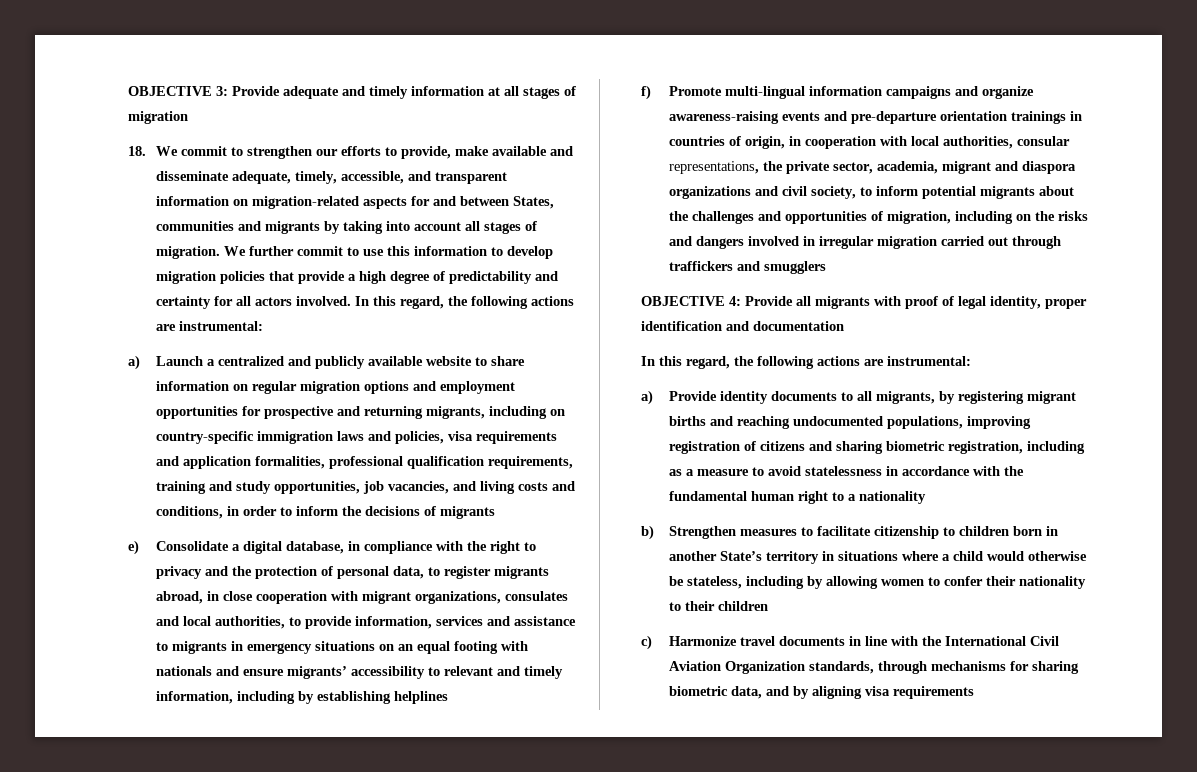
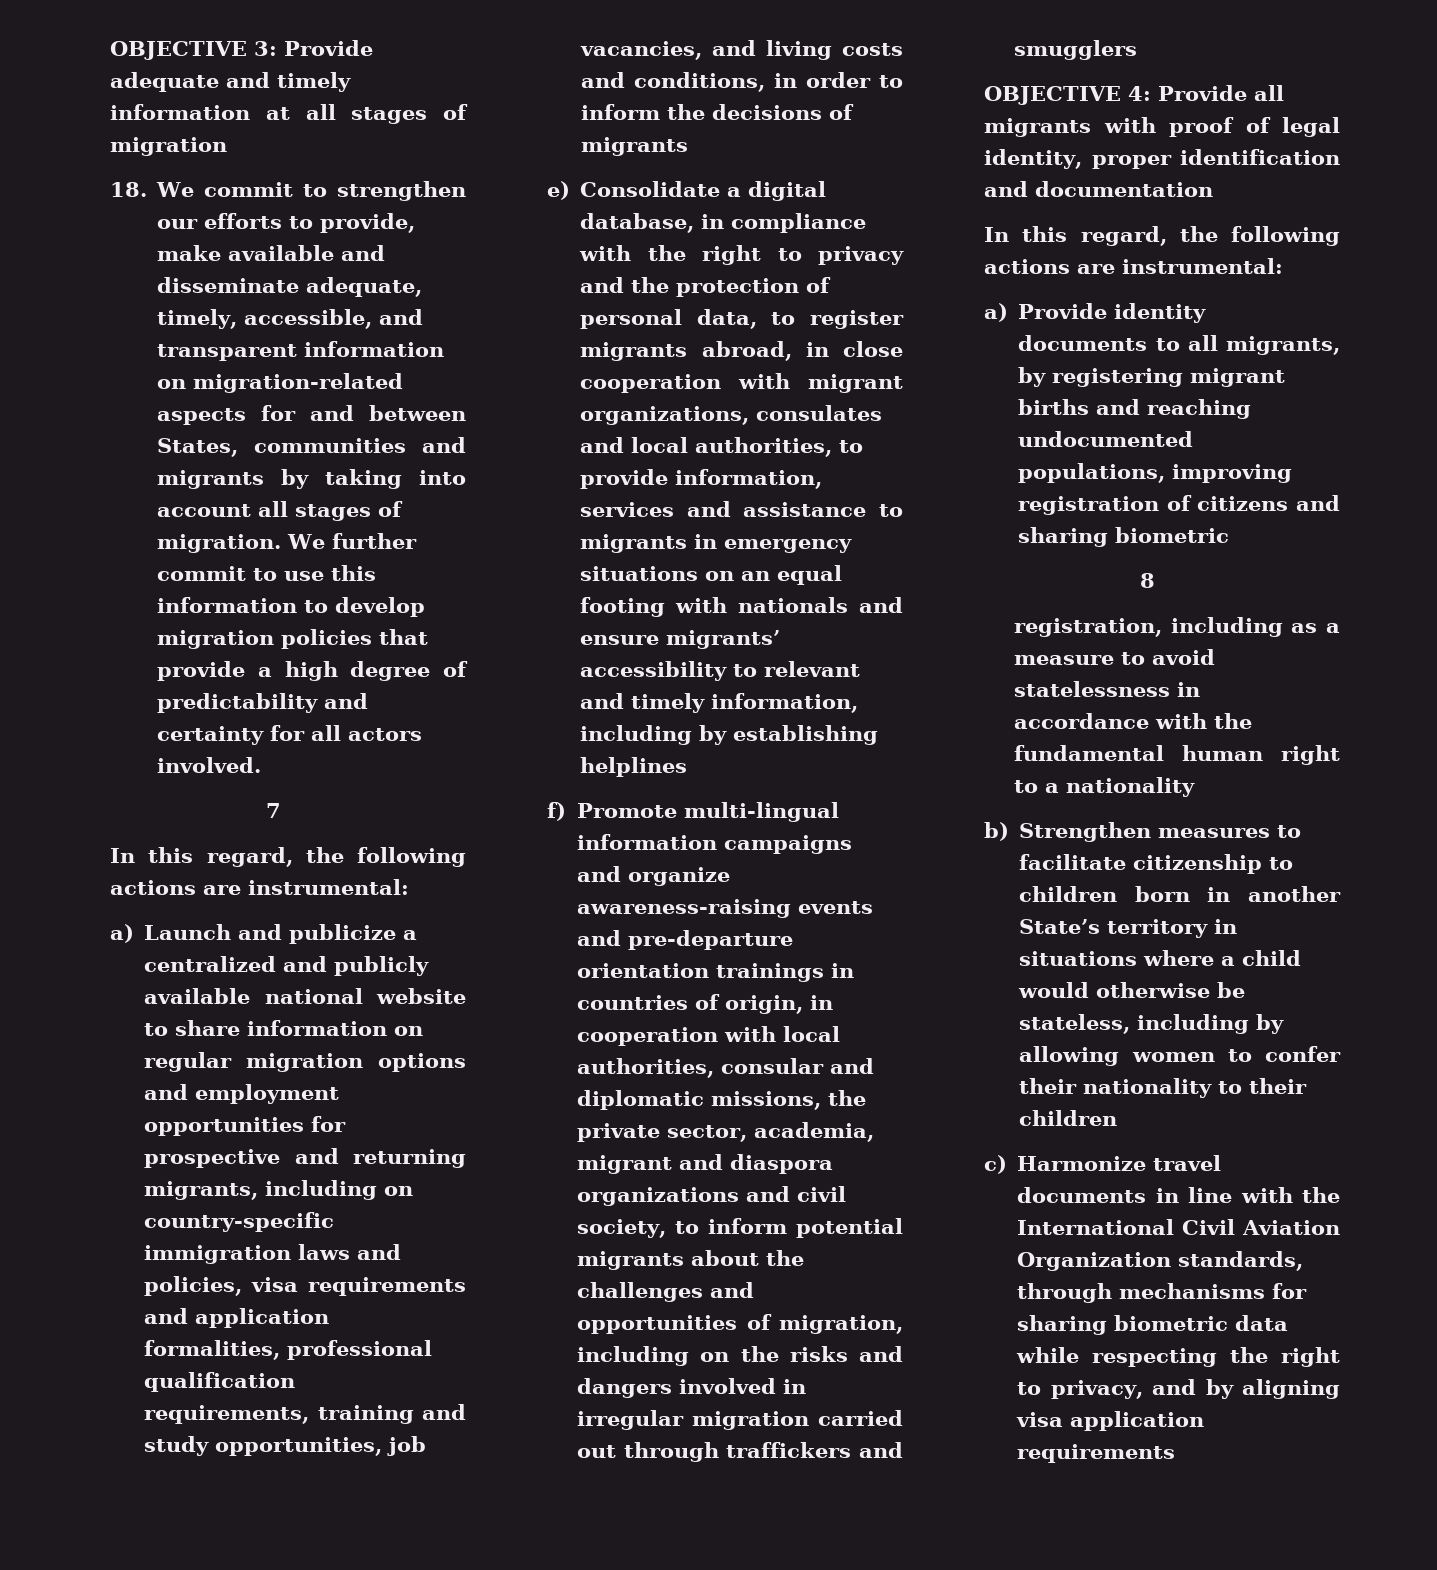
(352, 301) none -> [265,803,281,818] // 7 //
(204, 361) none -> [238,924,397,944] and publicize
(424, 361) none -> [264,988,363,1004] national
[669,161,760,174] representations, -> [830,1058,875,1074] [577,1090,822,1110] and diplomatic missions,
(946, 446) none -> [1139,573,1155,588] // 8 //
[731,686,763,699] data, -> [1235,1315,1289,1331] [1016,1347,1340,1367] [1017,1380,1143,1399] data while respecting the right to privacy,
(891, 691) none -> [1070,1411,1205,1431] application

